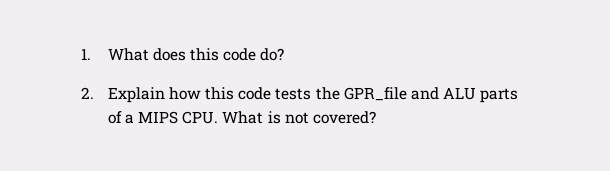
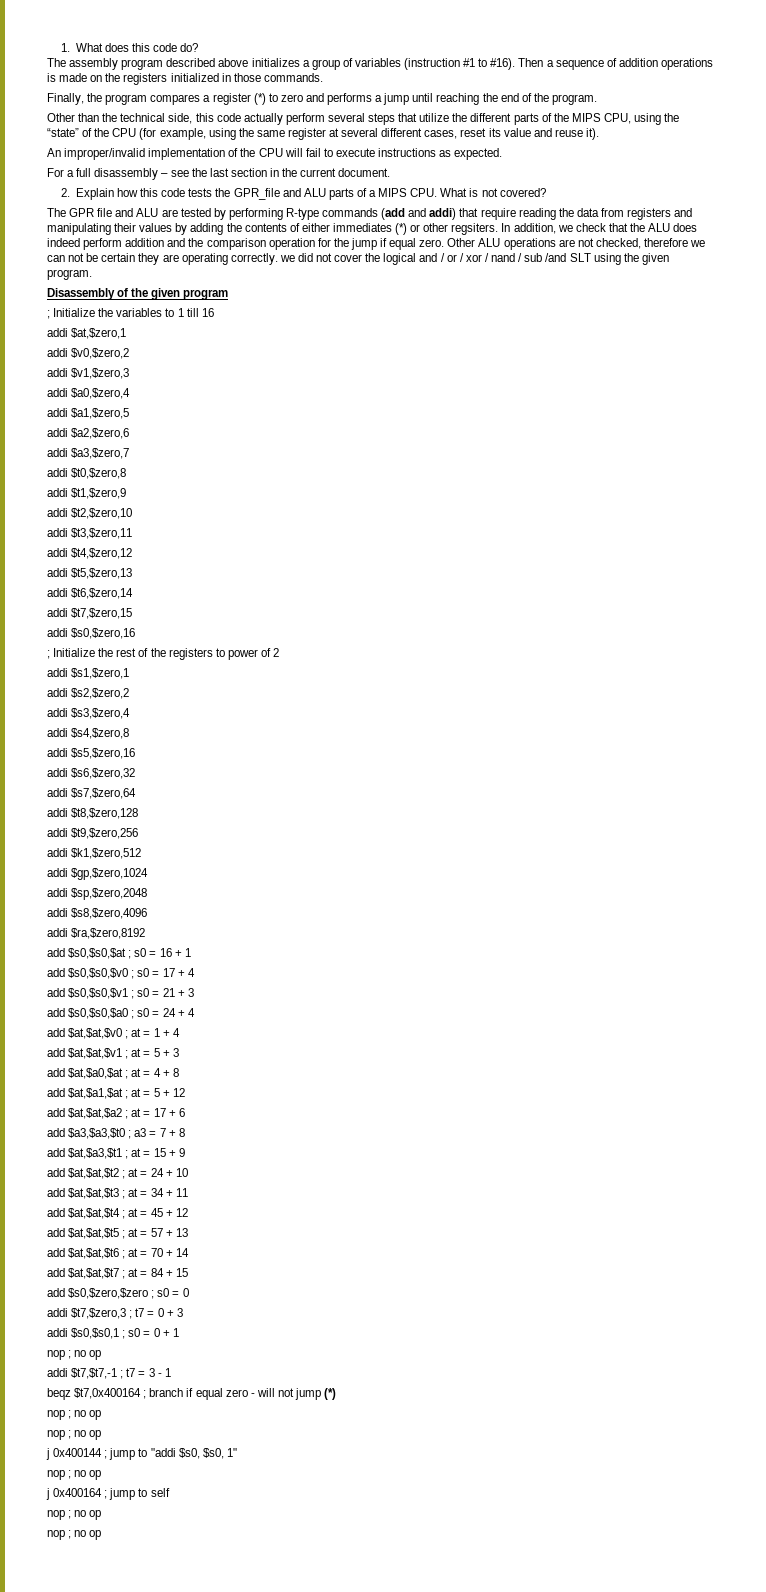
(285, 54) none -> [47,58,713,70] [47,73,323,85] [47,93,597,105] [47,113,680,125] [47,128,599,140] [47,148,503,160] [47,168,391,180] // The assembly program described above initializes a group of variables (instruction #1 to #16). Then a sequence of addition operations is made on the registers initialized in those commands. // Finally, the program compares a register (*) to zero and performs a jump until reaching the end of the program. // Other than the technical side, this code actually perform several steps that utilize the different parts of the MIPS CPU, using the “state” of the CPU (for example, using the same register at several different cases, reset its value and reuse it). // An improper/invalid implementation of the CPU will fail to execute instructions as expected. // For a full disassembly – see the last section in the current document.
(377, 117) none -> [47,208,693,220] [47,223,698,235] [47,238,706,250] [47,253,669,265] [47,269,92,280] [47,288,229,300] [47,308,214,319] [47,328,127,339] [47,348,130,359] [47,368,130,379] [47,388,131,399] [47,408,130,419] [47,428,130,439] [47,448,130,459] [47,468,127,479] [47,488,127,499] [47,508,133,519] [47,528,133,539] [47,548,133,559] [47,568,133,579] [47,588,134,599] [47,608,133,619] [47,628,136,639] [47,648,280,660] [47,668,130,679] [47,688,130,699] [47,708,131,719] [47,728,130,739] [47,748,136,759] [47,768,136,779] [47,788,137,799] [47,808,139,819] [47,828,139,839] [47,848,142,859] [47,868,149,880] [47,888,148,900] [47,908,148,919] [47,928,146,939] [47,948,191,959] [47,968,195,979] [47,988,194,999] [47,1008,195,1019] [47,1028,180,1039] [47,1048,179,1059] [47,1068,179,1079] [47,1088,185,1099] [47,1108,185,1119] [47,1128,185,1139] [47,1148,185,1159] [47,1168,188,1179] [47,1188,188,1199] [47,1208,188,1219] [47,1228,188,1239] [47,1248,189,1259] [47,1268,188,1279] [47,1288,189,1299] [47,1308,183,1319] [47,1328,179,1339] [47,1350,102,1360] [47,1368,171,1379] [47,1388,337,1400] [47,1410,102,1420] [47,1430,102,1440] [46,1448,237,1460] [47,1470,102,1480] [46,1488,170,1500] [47,1510,102,1520] [47,1530,102,1540] // The GPR file and ALU are tested by performing R-type commands (add and addi) that require reading the data from registers and manipulating their values by adding the contents of either immediates (*) or other regsiters. In addition, we check that the ALU does indeed perform addition and the comparison operation for the jump if equal zero. Other ALU operations are not checked, therefore we can not be certain they are operating correctly. we did not cover the logical and / or / xor / nand / sub /and SLT using the given program. // Disassembly of the given program // ; Initialize the variables to 1 till 16 // addi $at,$zero,1 // addi $v0,$zero,2 // addi $v1,$zero,3 // addi $a0,$zero,4 // addi $a1,$zero,5 // addi $a2,$zero,6 // addi $a3,$zero,7 // addi $t0,$zero,8 // addi $t1,$zero,9 // addi $t2,$zero,10 // addi $t3,$zero,11 // addi $t4,$zero,12 // addi $t5,$zero,13 // addi $t6,$zero,14 // addi $t7,$zero,15 // addi $s0,$zero,16 // ; Initialize the rest of the registers to power of 2 // addi $s1,$zero,1 // addi $s2,$zero,2 // addi $s3,$zero,4 // addi $s4,$zero,8 // addi $s5,$zero,16 // addi $s6,$zero,32 // addi $s7,$zero,64 // addi $t8,$zero,128 // addi $t9,$zero,256 // addi $k1,$zero,512 // addi $gp,$zero,1024 // addi $sp,$zero,2048 // addi $s8,$zero,4096 // addi $ra,$zero,8192 // add $s0,$s0,$at ; s0 = 16 + 1 // add $s0,$s0,$v0 ; s0 = 17 + 4 // add $s0,$s0,$v1 ; s0 = 21 + 3 // add $s0,$s0,$a0 ; s0 = 24 + 4 // add $at,$at,$v0 ; at = 1 + 4 // add $at,$at,$v1 ; at = 5 + 3 // add $at,$a0,$at ; at = 4 + 8 // add $at,$a1,$at ; at = 5 + 12 // add $at,$at,$a2 ; at = 17 + 6 // add $a3,$a3,$t0 ; a3 = 7 + 8 // add $at,$a3,$t1 ; at = 15 + 9 // add $at,$at,$t2 ; at = 24 + 10 // add $at,$at,$t3 ; at = 34 + 11 // add $at,$at,$t4 ; at = 45 + 12 // add $at,$at,$t5 ; at = 57 + 13 // add $at,$at,$t6 ; at = 70 + 14 // add $at,$at,$t7 ; at = 84 + 15 // add $s0,$zero,$zero ; s0 = 0 // addi $t7,$zero,3 ; t7 = 0 + 3 // addi $s0,$s0,1 ; s0 = 0 + 1 // nop ; no op // addi $t7,$t7,-1 ; t7 = 3 - 1 // beqz $t7,0x400164 ; branch if equal zero - will not jump (*) // nop ; no op // nop ; no op // j 0x400144 ; jump to "addi $s0, $s0, 1" // nop ; no op // j 0x400164 ; jump to self // nop ; no op // nop ; no op

